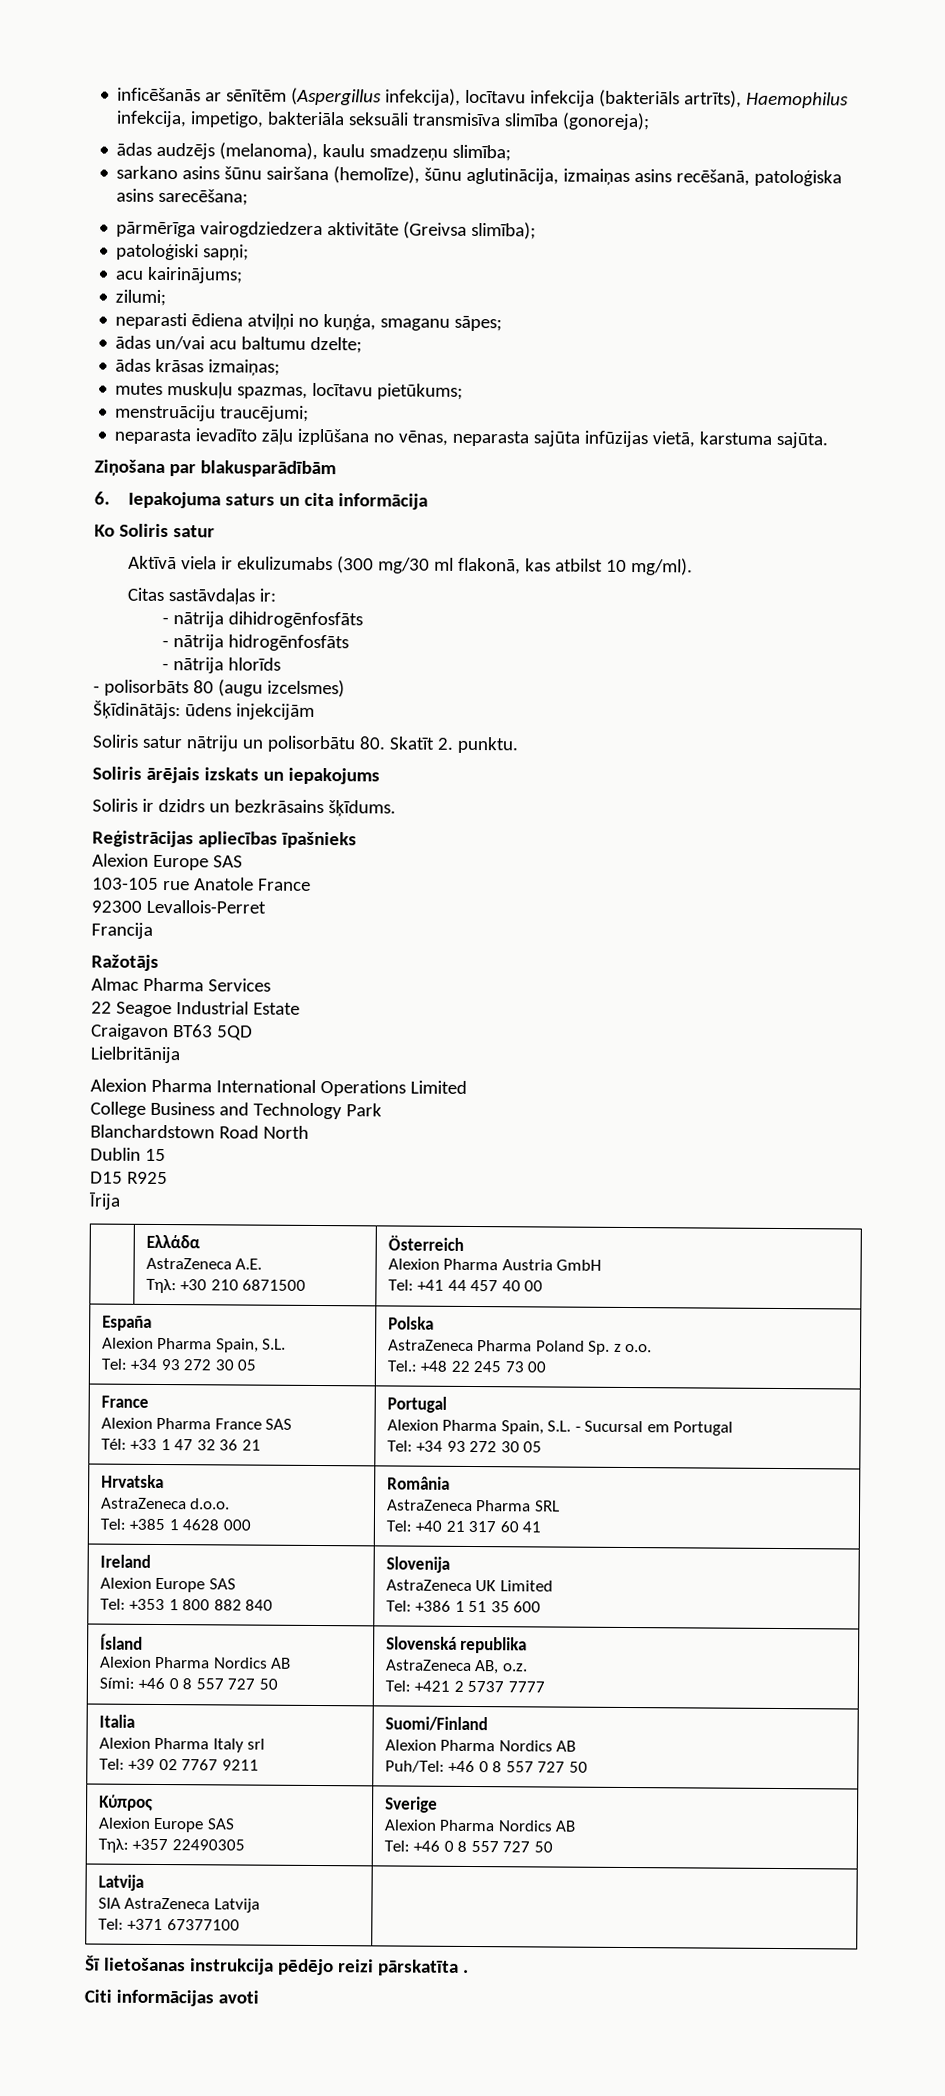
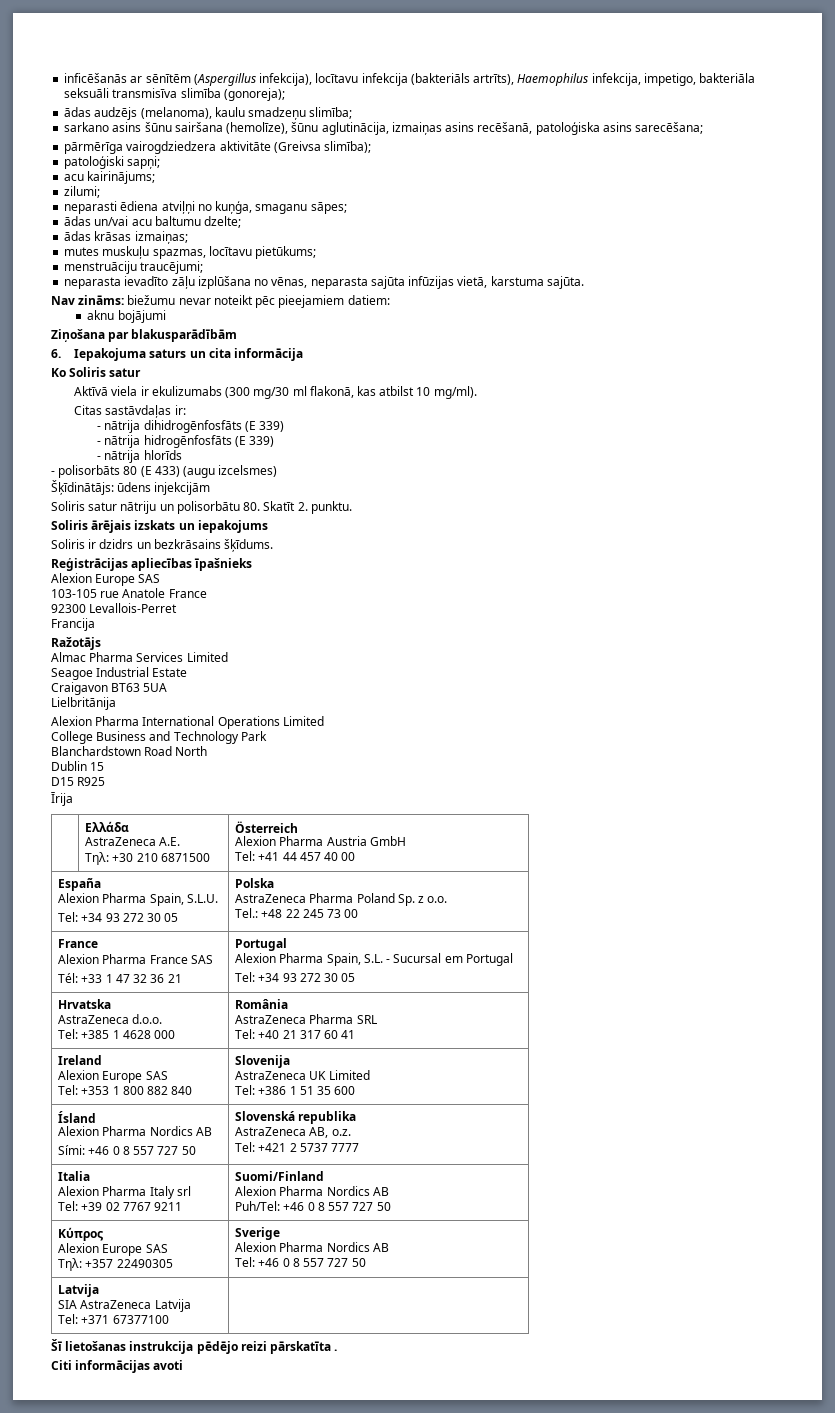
(829, 440) none -> [51,295,390,308] [87,310,166,323] // Nav zināms: biežumu nevar noteikt pēc pieejamiem datiem: // aknu bojājumi
(363, 620) none -> [244,421,285,432] (E 339)
(349, 643) none -> [234,436,275,447] (E 339)
(214, 687) none -> [140,466,180,477] (E 433)
[91,1001,112,1014] // 22 -> [186,652,228,662] Limited //
[216,1025,253,1041] 5QD -> [143,683,168,692] 5UA
[262,1338,287,1350] S.L. -> [186,894,218,903] S.L.U.

